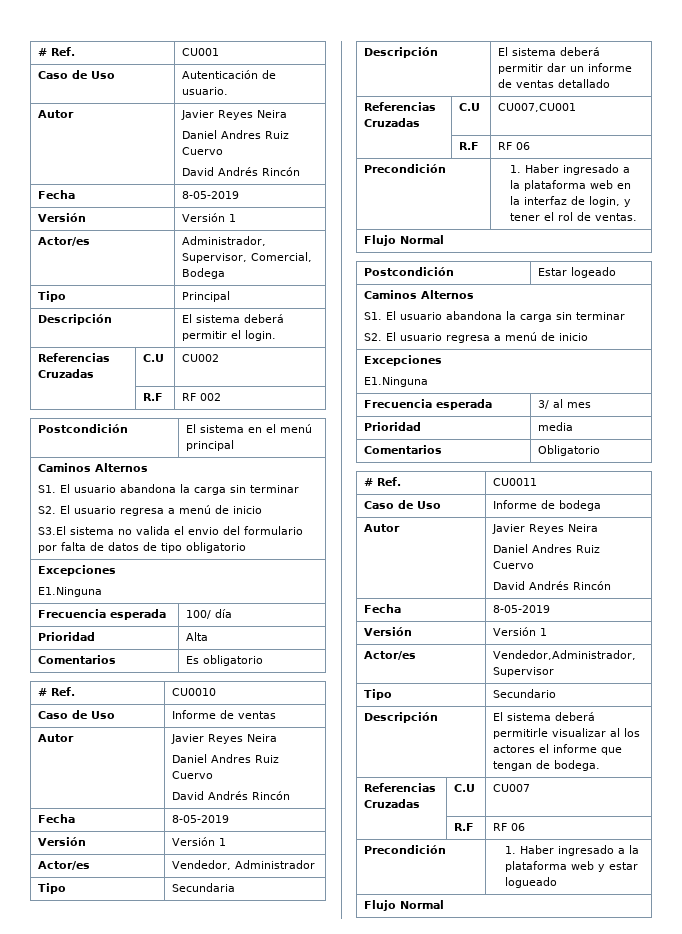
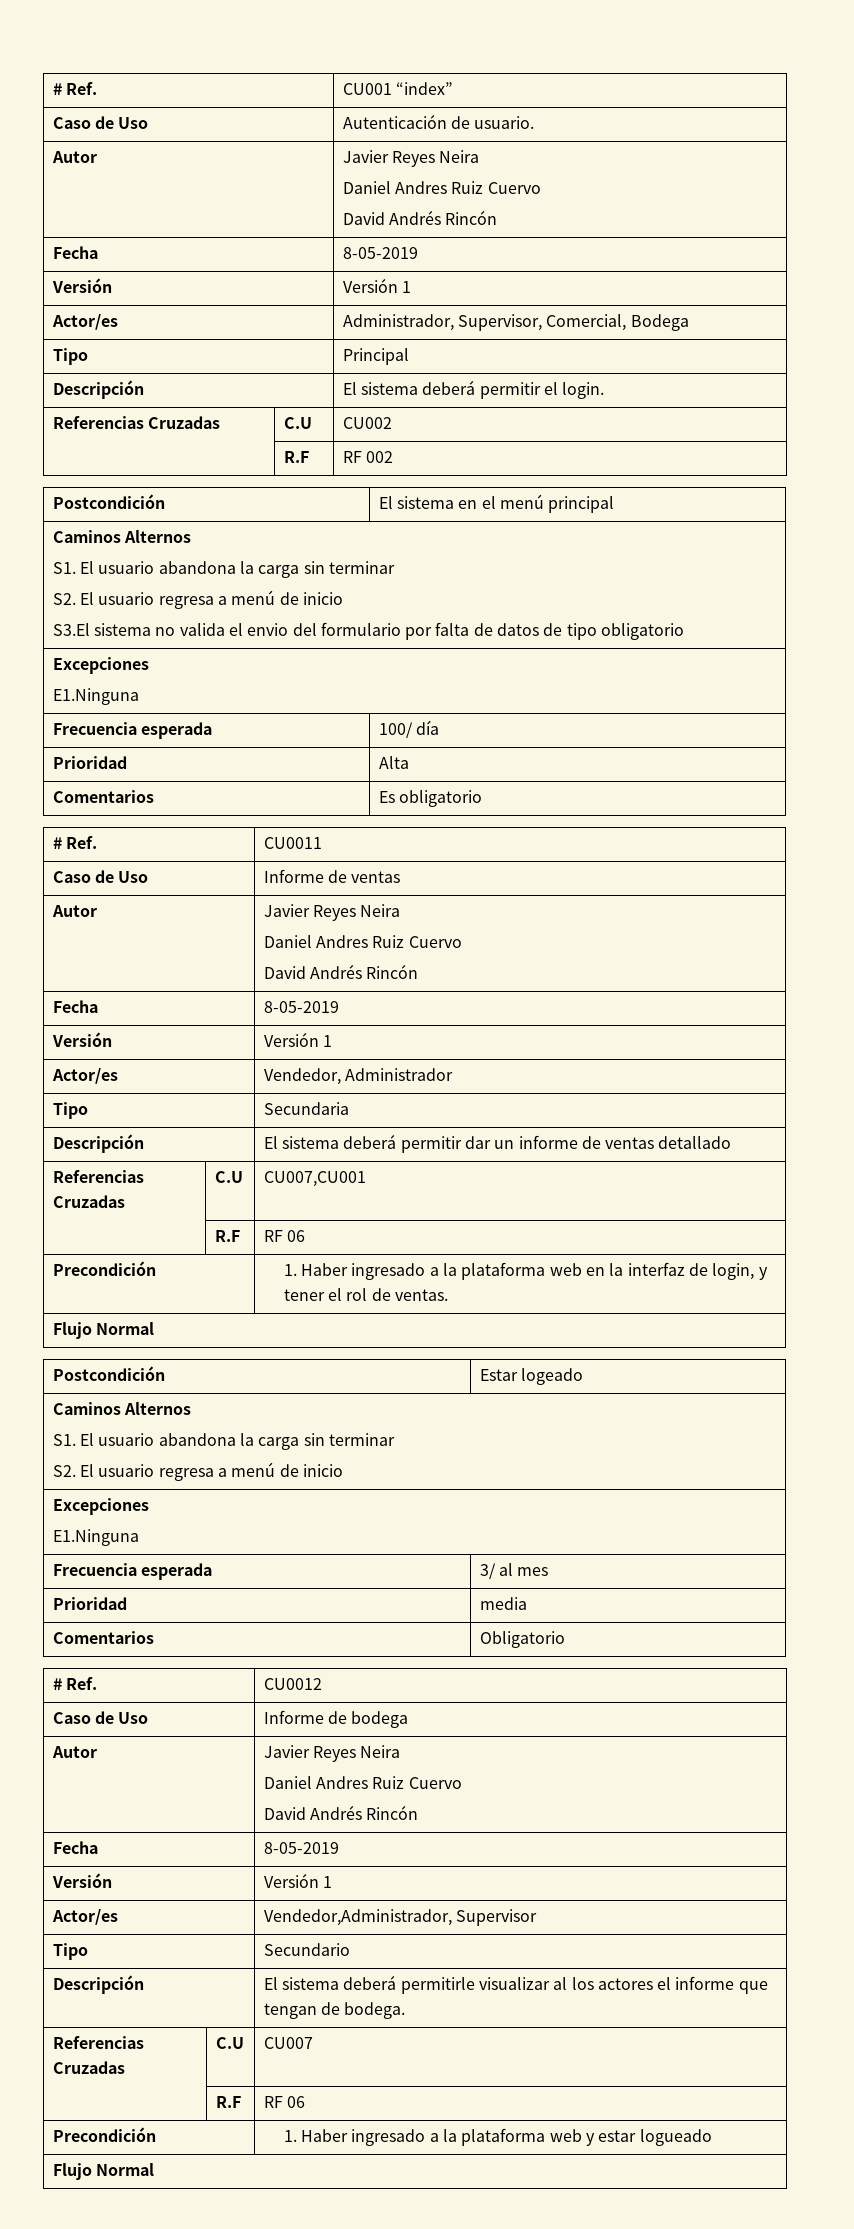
(220, 52) none -> [395,82,453,95] “index”
[172,688,217,696] CU0010 -> [263,837,322,849] CU0011
[493,478,538,486] CU0011 -> [263,1678,322,1690] CU0012

